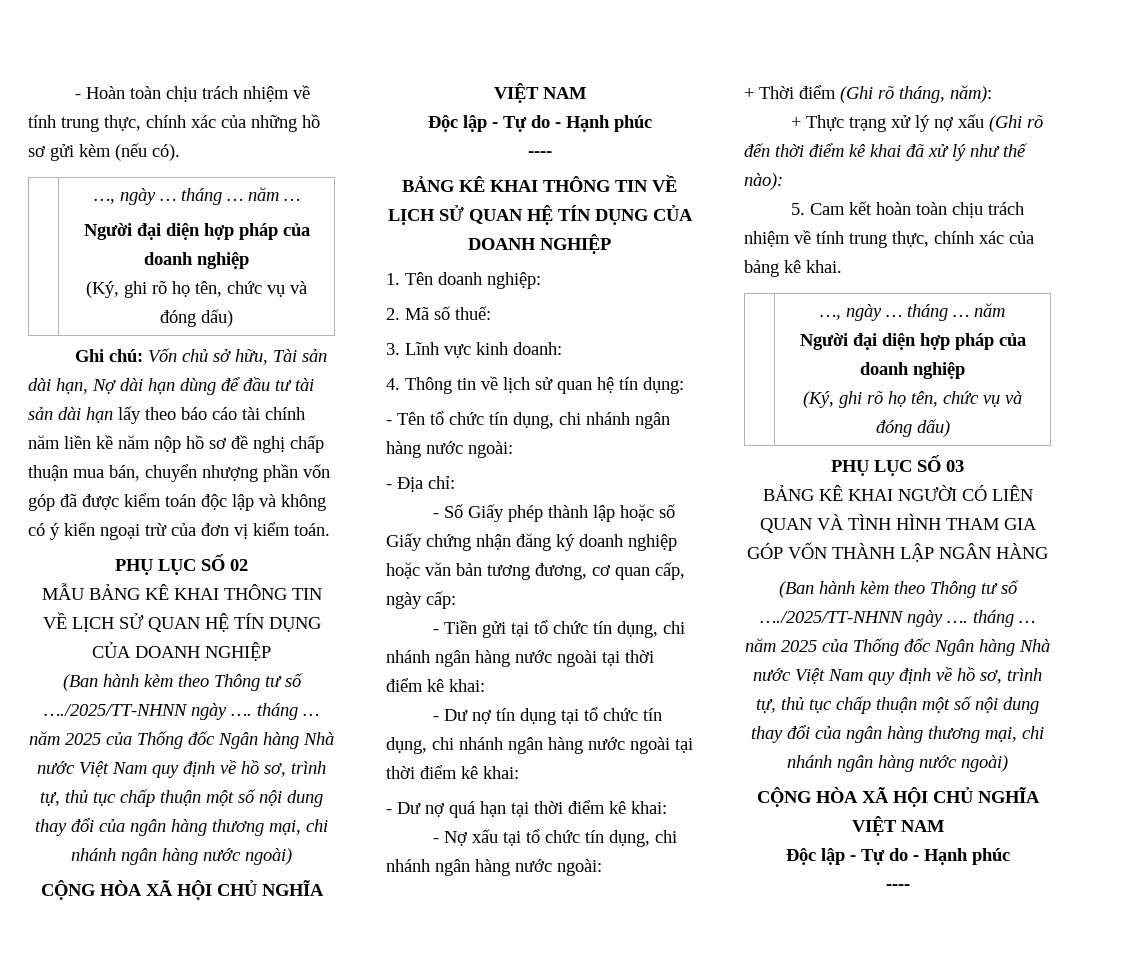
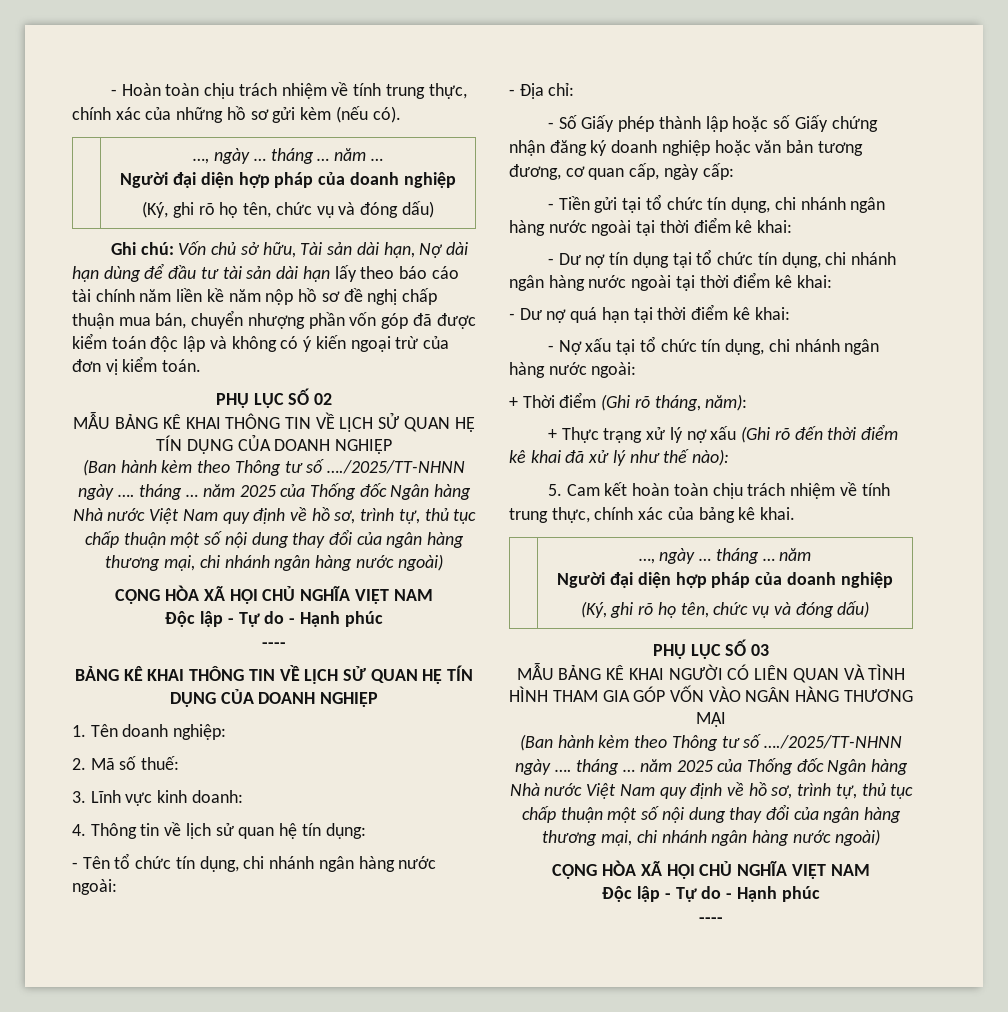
(964, 466) none -> [516,662,554,680] MẪU
[832,543,934,562] THÀNH LẬP -> [708,686,741,702] VÀO
(1048, 551) none -> [843,689,913,702] [696,712,726,727] THƯƠNG MẠI

